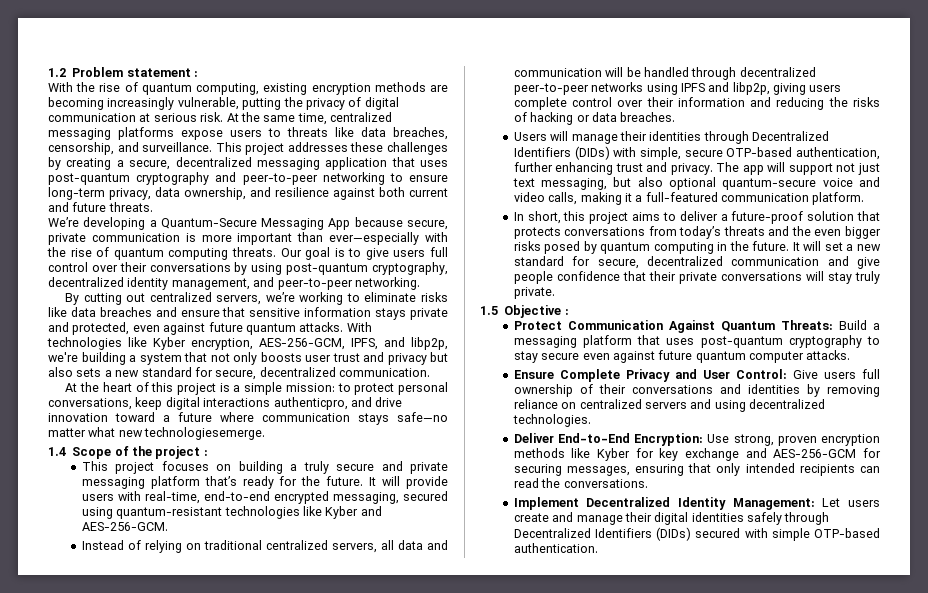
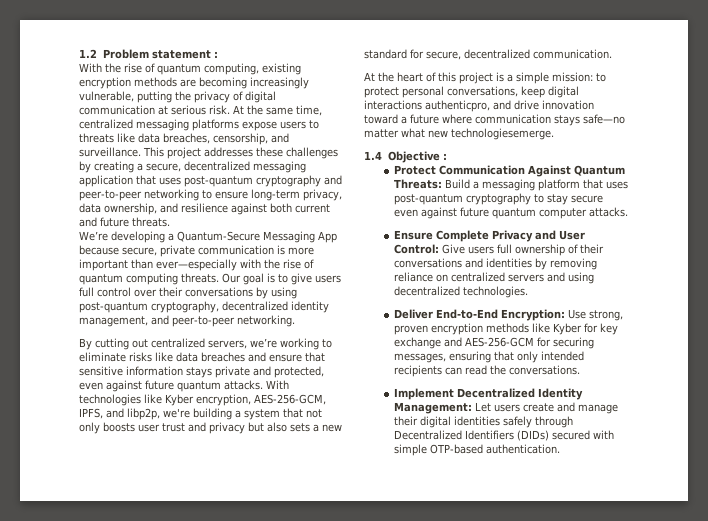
[72,446,208,459] [81,461,449,474] [81,476,448,489] [81,491,449,504] [81,506,382,519] [81,522,168,531] [81,540,449,553] [513,67,816,80] [513,82,842,95] [513,97,880,110] [513,112,676,125] [513,131,830,144] [513,146,880,160] [513,162,880,175] [512,177,880,190] [513,192,865,205] [513,211,881,224] [513,226,881,239] [513,241,881,254] [513,256,880,269] [513,271,880,284] [513,287,555,299] [480,306,498,315] Scope of the project : // This project focuses on building a truly secure and private messaging platform that’s ready for the future. It will provide users with real-time, end-to-end encrypted messaging, secured using quantum-resistant technologies like Kyber and AES-256-GCM. // Instead of relying on traditional centralized servers, all data and communication will be handled through decentralized peer-to-peer networks using IPFS and libp2p, giving users complete control over their information and reducing the risks of hacking or data breaches. // Users will manage their identities through Decentralized Identifiers (DIDs) with simple, secure OTP-based authentication, further enhancing trust and privacy. The app will support not just text messaging, but also optional quantum-secure voice and video calls, making it a full-featured communication platform. // In short, this project aims to deliver a future-proof solution that protects conversations from today’s threats and the even bigger risks posed by quantum computing in the future. It will set a new standard for secure, decentralized communication and give people confidence that their private conversations will stay truly private. // 1.5 -> (382, 155) none

